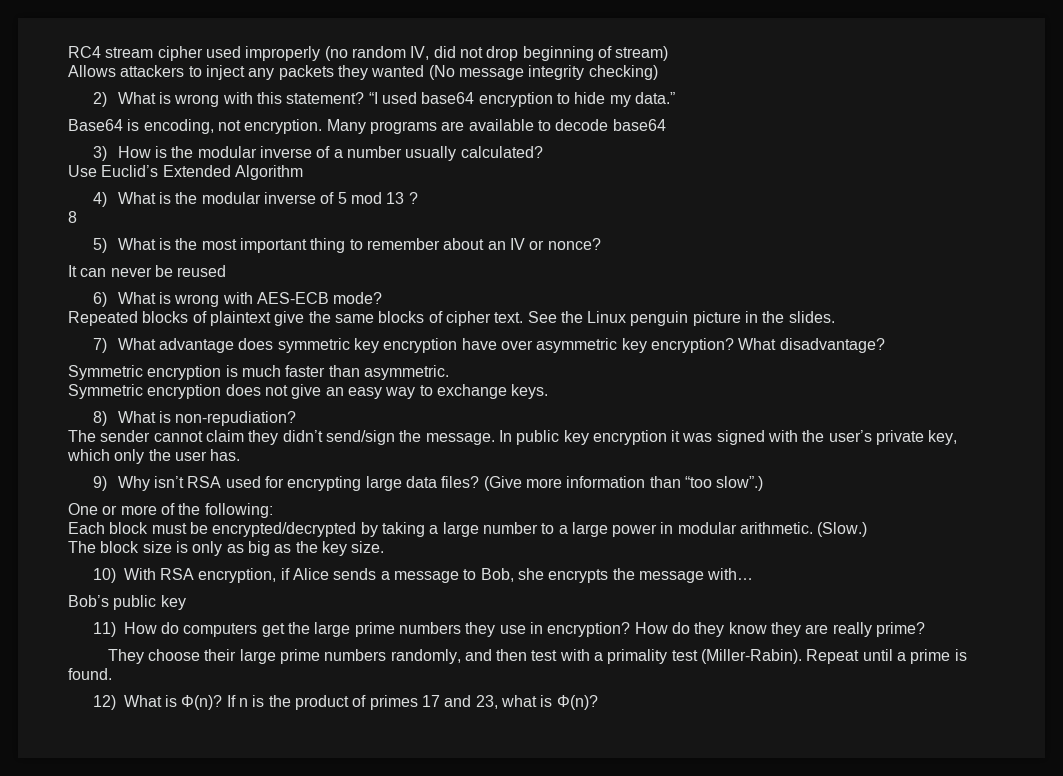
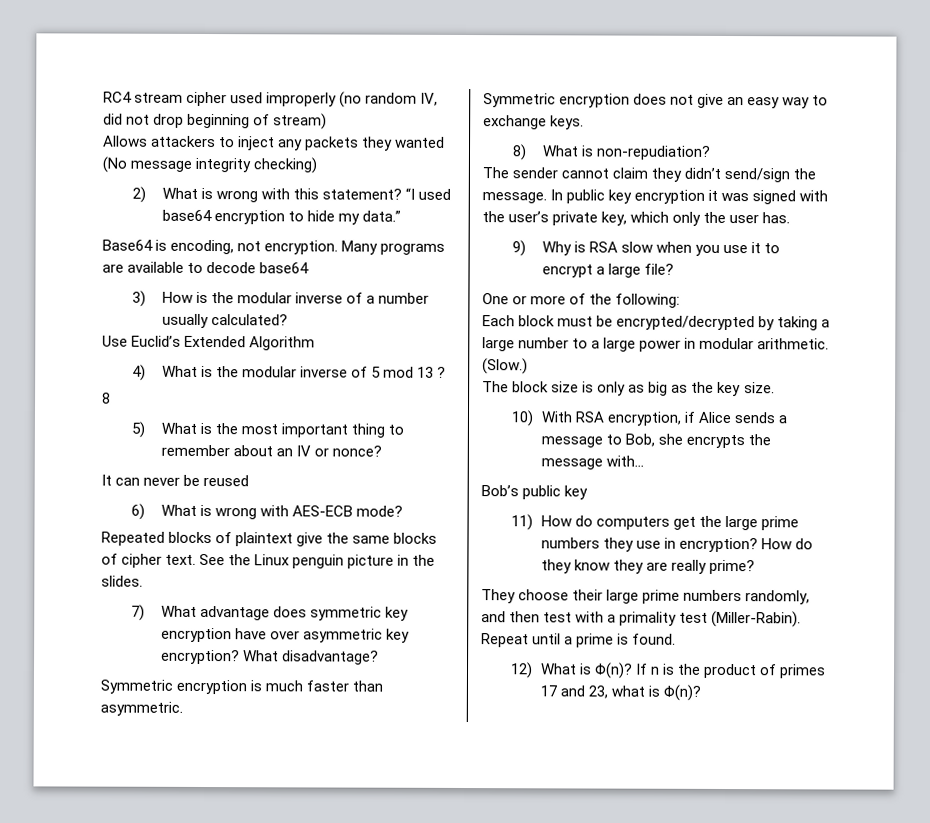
[153,476,764,491] isn’t RSA used for encrypting large data files? (Give more information than “too slow”.) -> [573,241,781,256] [541,263,675,278] is RSA slow when you use it to encrypt a large file?

